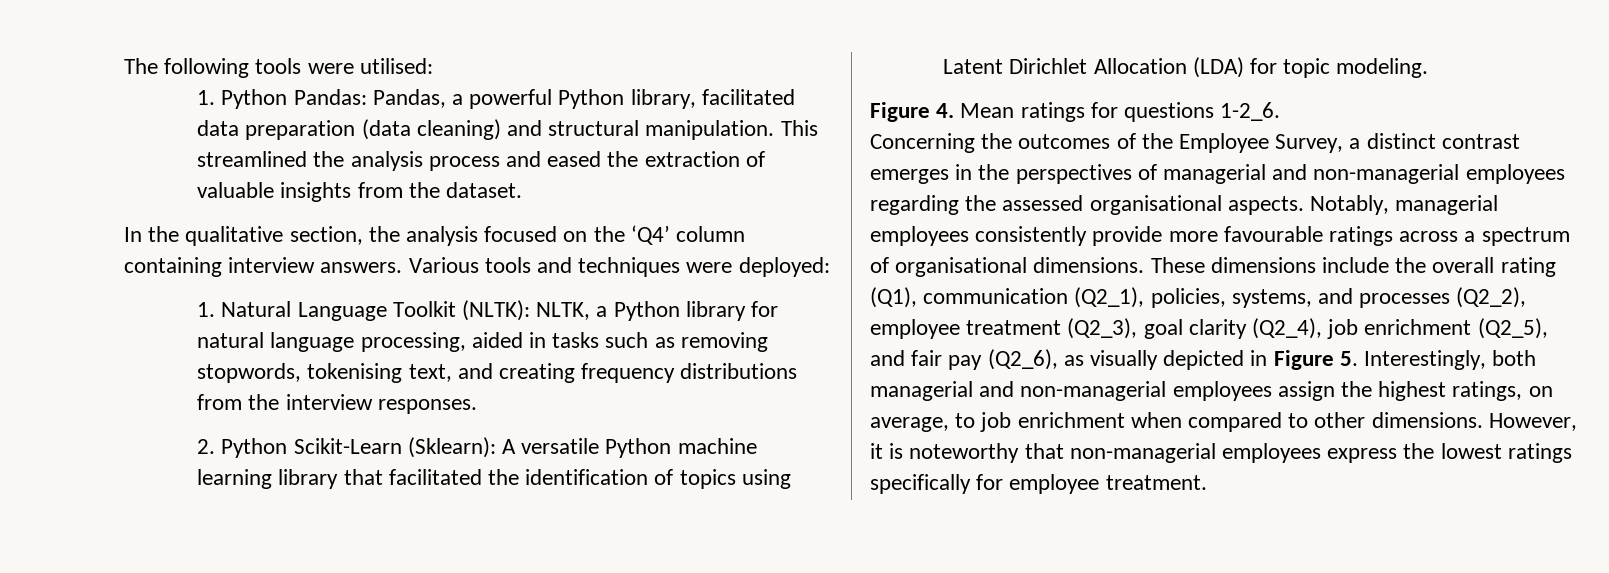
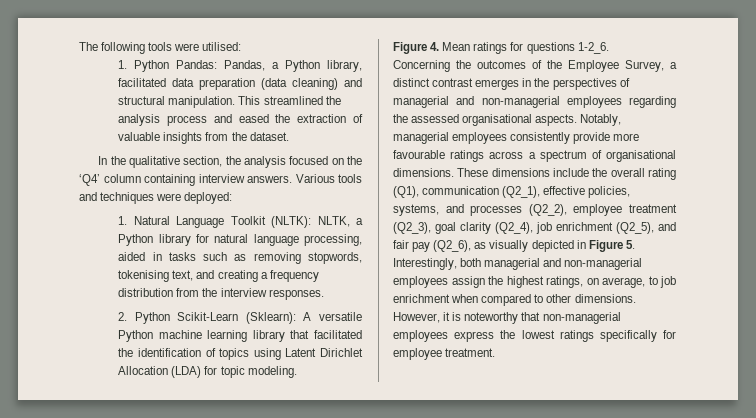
[469,89,553,109] powerful -> (280, 65) none
[581,363,798,383] frequency distributions -> [260,270,319,282] [118,288,174,297] a frequency distribution
(1145, 297) none -> [543,186,586,195] effective

